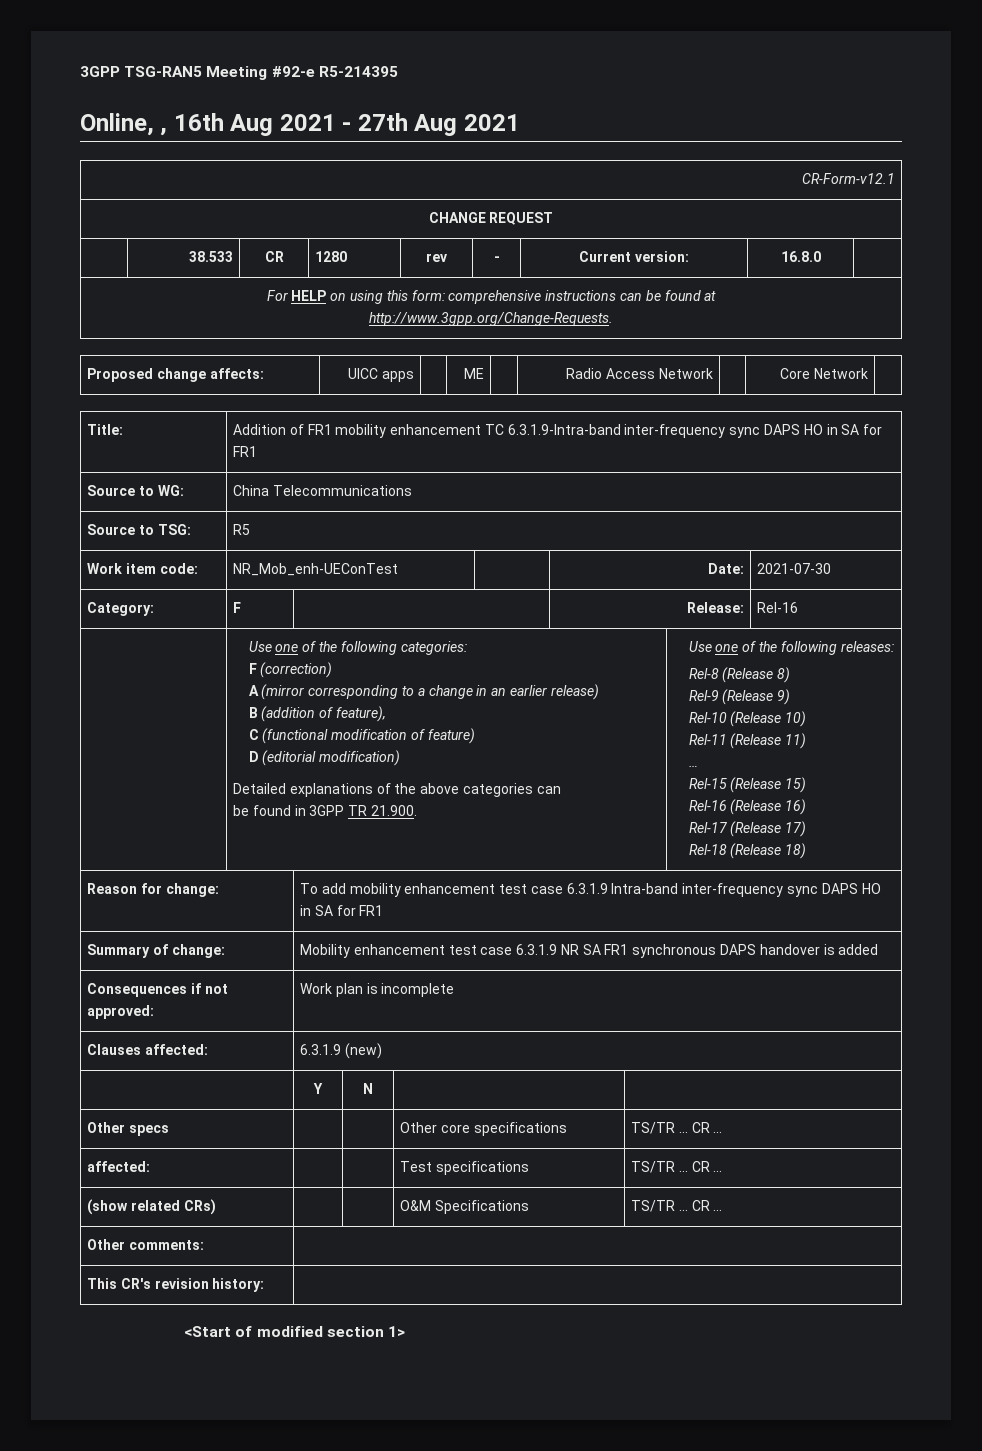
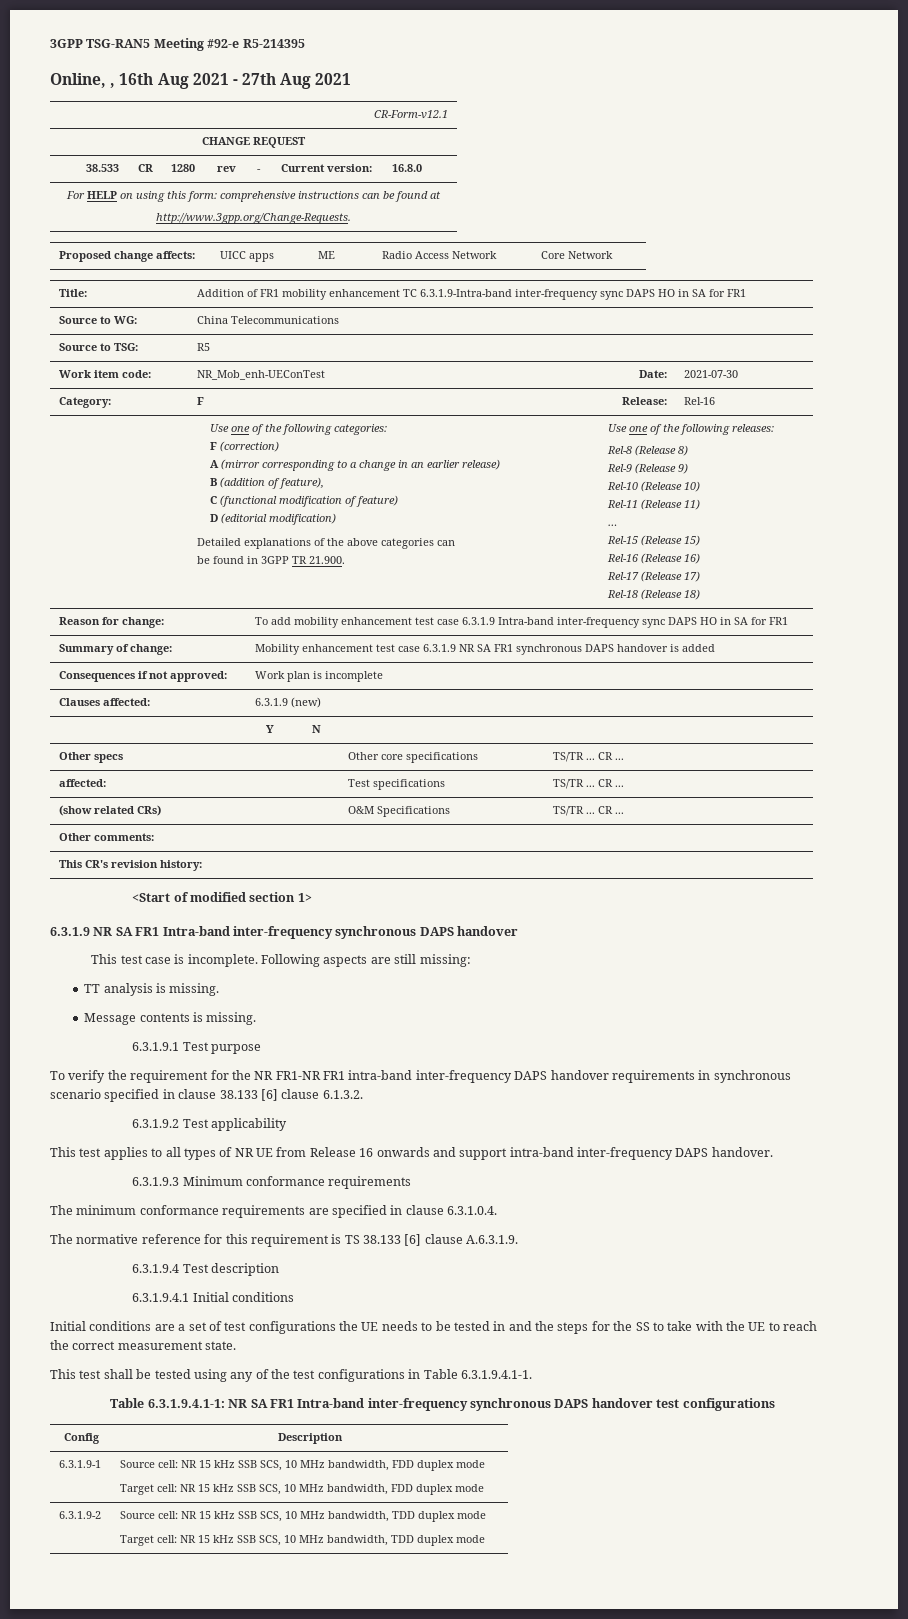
(405, 1331) none -> [50,926,518,939] [91,954,471,967] [84,983,220,996] [84,1012,257,1025] [132,1042,262,1054] [50,1070,791,1083] [50,1089,363,1102] [132,1118,288,1131] [50,1147,773,1160] [132,1176,412,1189] [50,1205,497,1218] [50,1234,519,1247] [132,1263,280,1276] [132,1292,295,1302] [50,1321,818,1334] [50,1340,237,1350] [50,1369,532,1382] [110,1398,775,1411] [63,1433,100,1444] [277,1433,343,1444] [59,1460,102,1468] [120,1460,486,1471] [120,1484,485,1495] [59,1511,102,1519] [120,1511,487,1522] [120,1535,486,1546] // 6.3.1.9 NR SA FR1 Intra-band inter-frequency synchronous DAPS handover // This test case is incomplete. Following aspects are still missing: // TT analysis is missing. // Message contents is missing. // 6.3.1.9.1 Test purpose // To verify the requirement for the NR FR1-NR FR1 intra-band inter-frequency DAPS handover requirements in synchronous scenario specified in clause 38.133 [6] clause 6.1.3.2. // 6.3.1.9.2 Test applicability // This test applies to all types of NR UE from Release 16 onwards and support intra-band inter-frequency DAPS handover. // 6.3.1.9.3 Minimum conformance requirements // The minimum conformance requirements are specified in clause 6.3.1.0.4. // The normative reference for this requirement is TS 38.133 [6] clause A.6.3.1.9. // 6.3.1.9.4 Test description // 6.3.1.9.4.1 Initial conditions // Initial conditions are a set of test configurations the UE needs to be tested in and the steps for the SS to take with the UE to reach the correct measurement state. // This test shall be tested using any of the test configurations in Table 6.3.1.9.4.1-1. // Table 6.3.1.9.4.1-1: NR SA FR1 Intra-band inter-frequency synchronous DAPS handover test configurations // Config | Description // 6.3.1.9-1 | Source cell: NR 15 kHz SSB SCS, 10 MHz bandwidth, FDD duplex mode // Target cell: NR 15 kHz SSB SCS, 10 MHz bandwidth, FDD duplex mode // 6.3.1.9-2 | Source cell: NR 15 kHz SSB SCS, 10 MHz bandwidth, TDD duplex mode // Target cell: NR 15 kHz SSB SCS, 10 MHz bandwidth, TDD duplex mode

